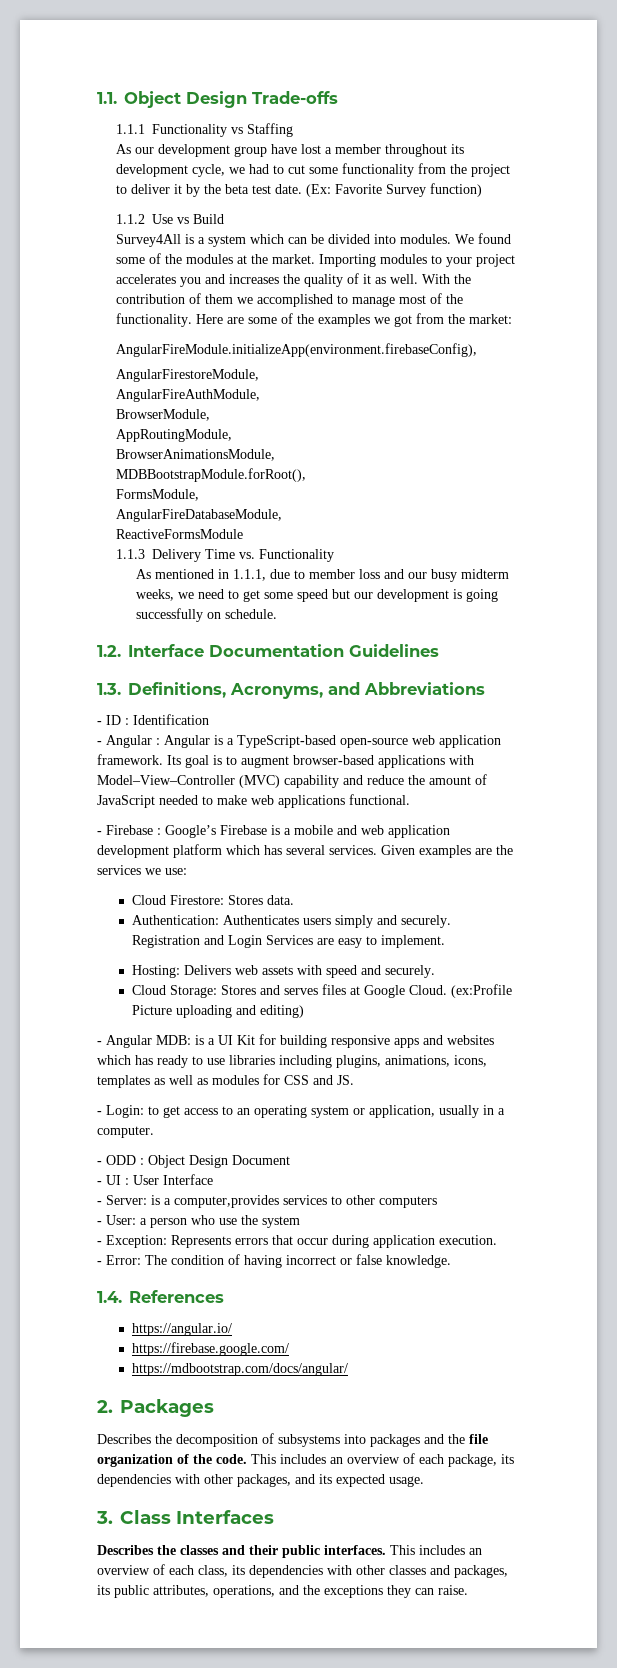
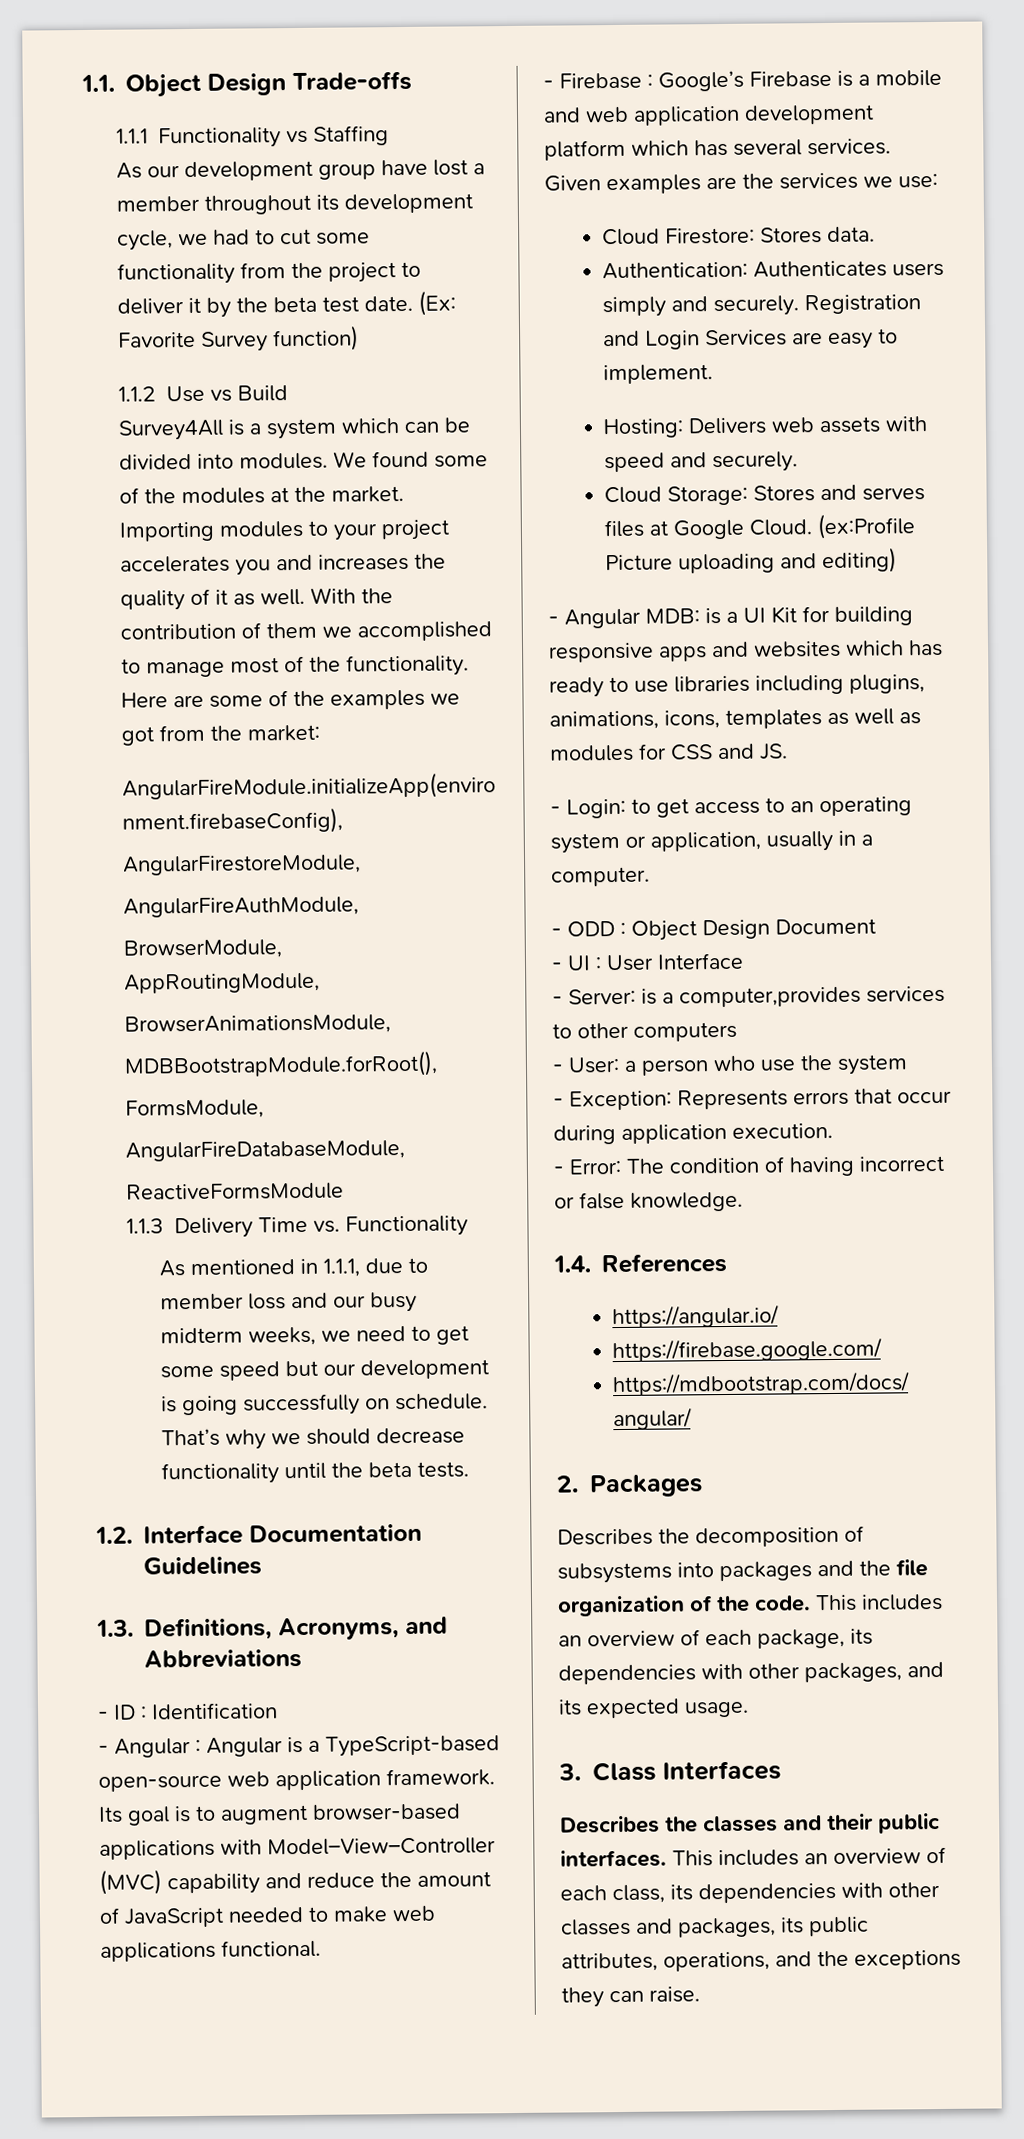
(277, 614) none -> [161,1427,466,1450] [161,1461,470,1485] That’s why we should decrease functionality until the beta tests.

